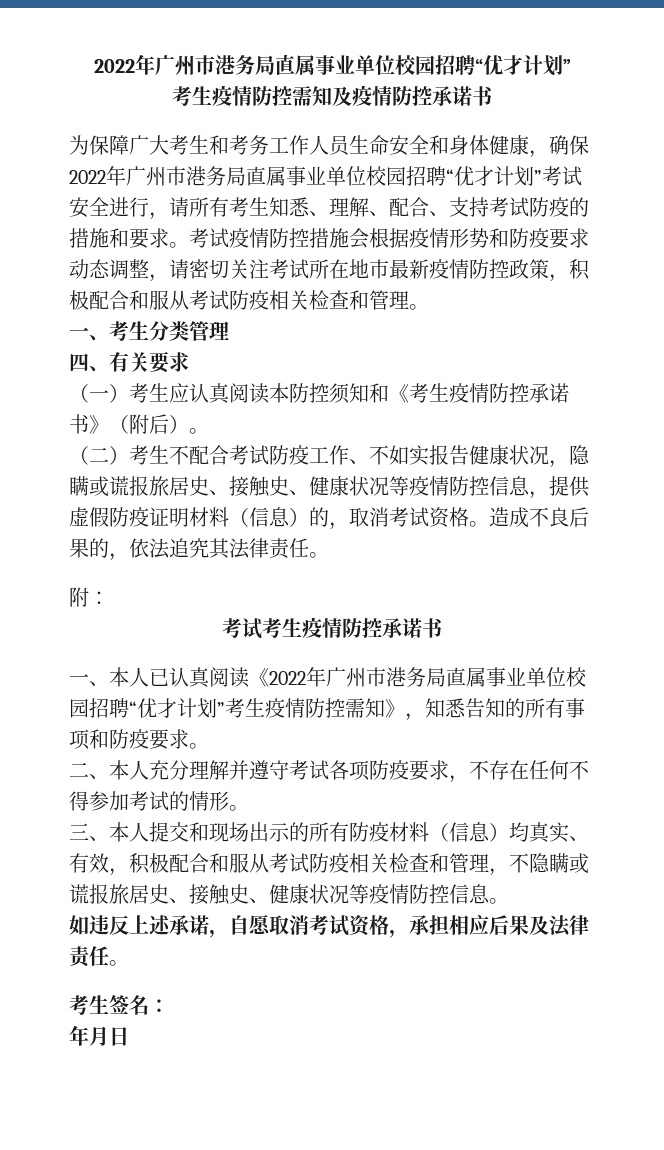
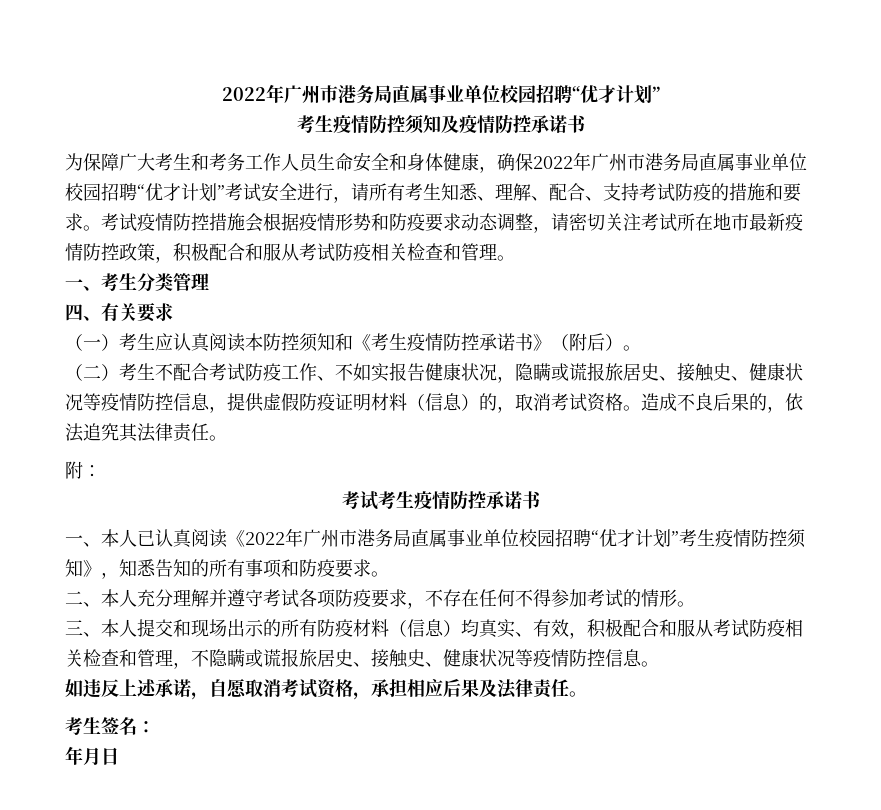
[292,85,312,106] 需 -> [404,114,424,134] 须
[345,698,365,718] 需 -> [787,529,806,548] 须

